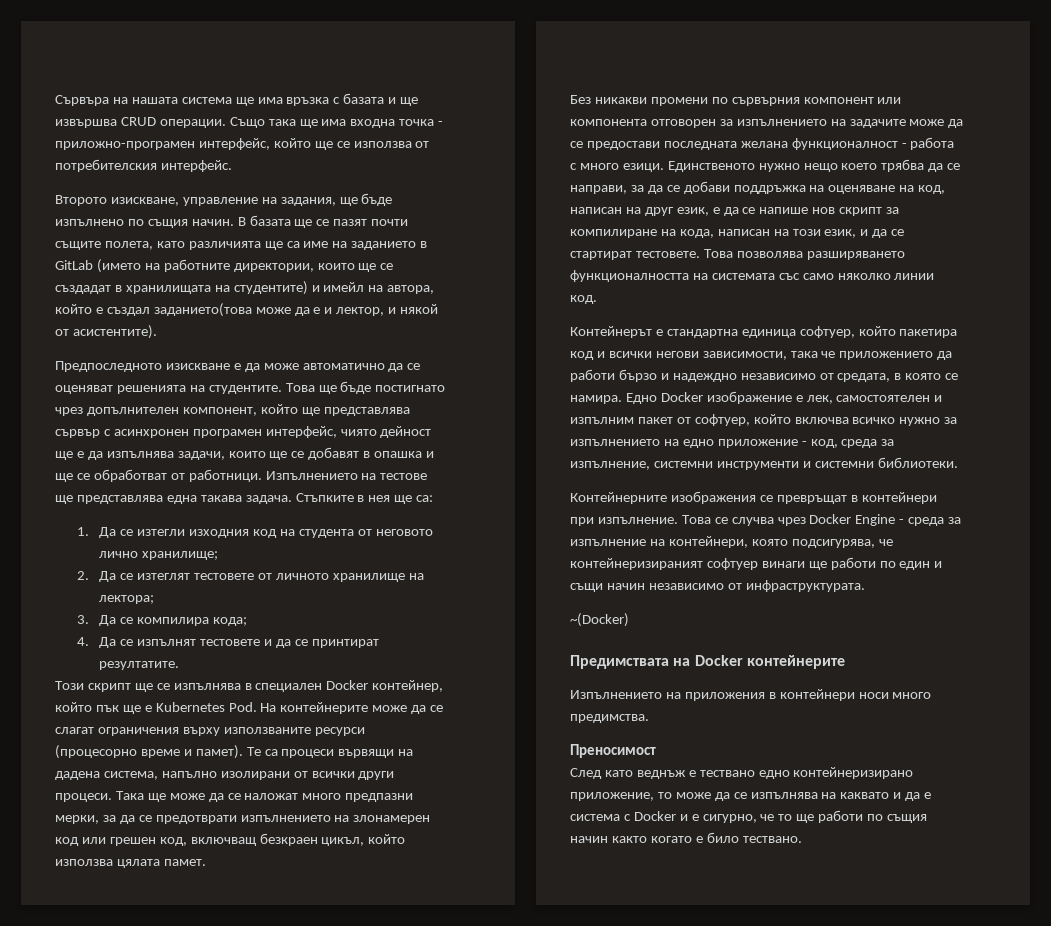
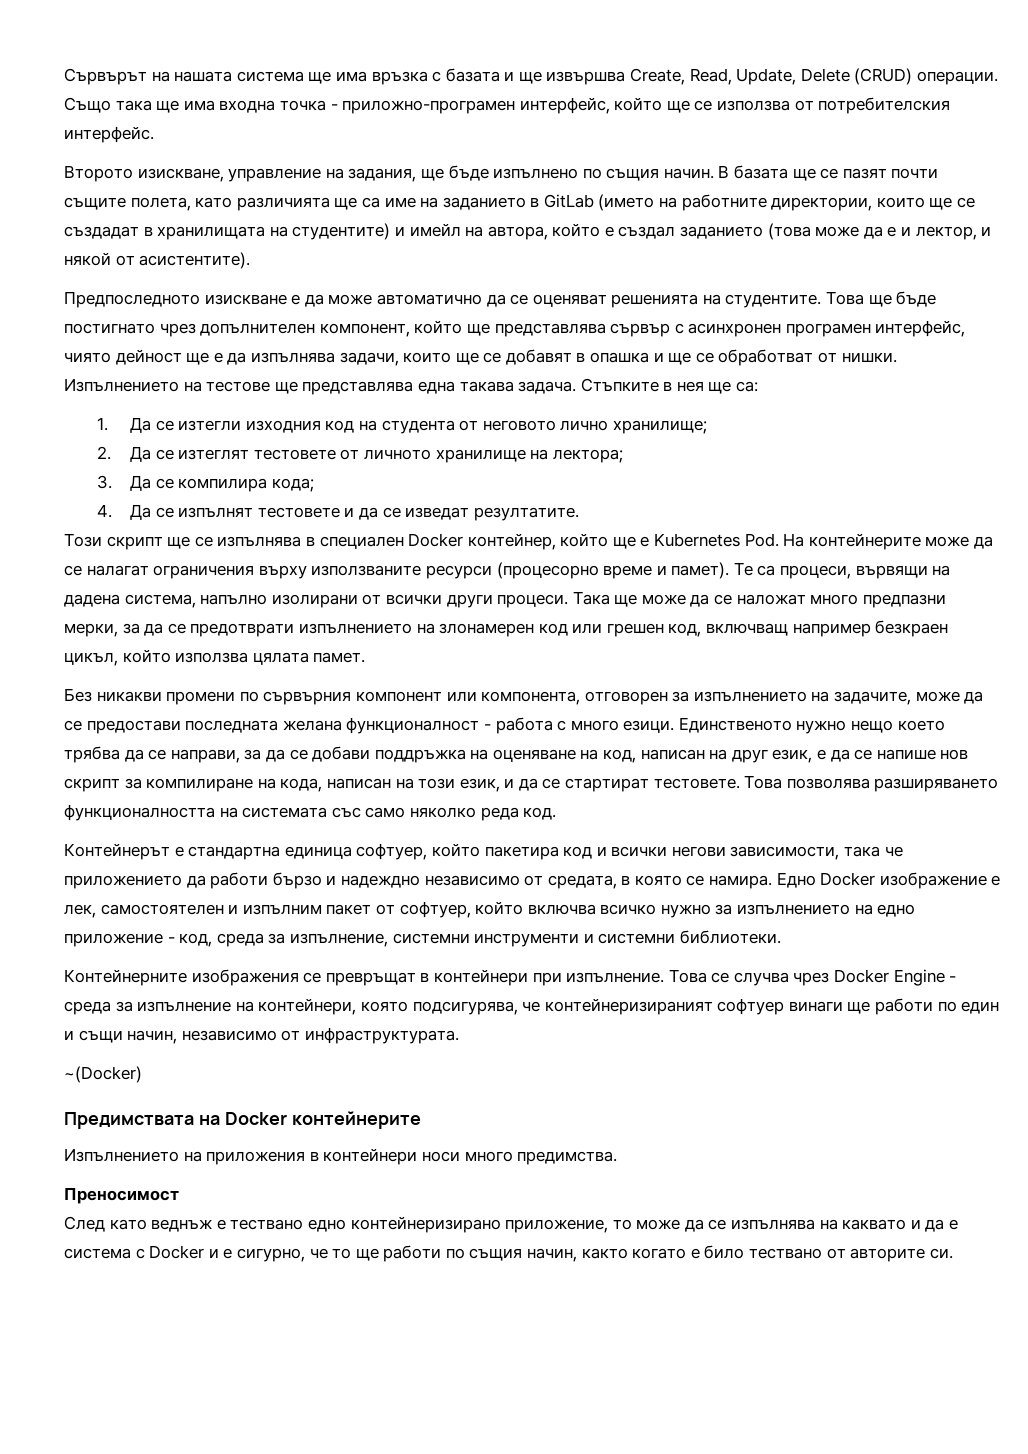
[55,95,109,106] Сървъра -> [64,68,147,85] Сървърът
[120,117,156,126] CRUD -> [630,68,913,85] Create, Read, Update, Delete (CRUD)
[153,303,252,317] заданието(това -> [680,223,811,240] заданието (това
[188,469,262,482] работници. -> [841,353,897,363] нишки.
[311,639,379,648] принтират -> [405,507,470,520] изведат
[95,705,119,712] пък -> (609, 540) none
[55,727,94,734] слагат -> [86,565,149,576] налагат
[281,749,335,758] процеси -> [780,565,852,579] процеси,
(257, 841) none -> [792,623,871,637] например
[570,119,647,126] компонента -> [481,691,581,705] компонента,
[849,119,906,128] задачите -> [834,691,912,705] задачите,
[894,273,935,280] линии -> [480,807,519,821] реда
[606,583,645,590] начин -> [127,1030,178,1044] начин,
[570,836,608,843] начин -> [527,1248,578,1262] начин,
[742,836,802,843] тествано. -> [749,1248,953,1262] тествано от авторите си.

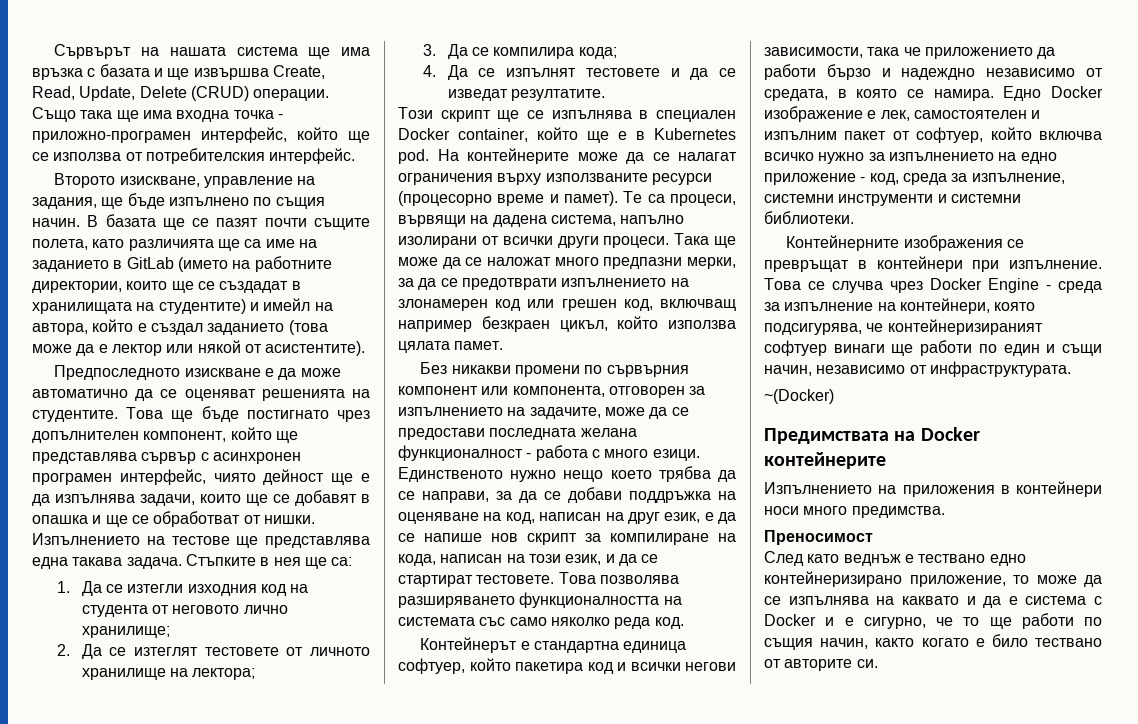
[901,226,992,240] и лектор, и -> [111,344,194,356] лектор или
[467,533,556,550] контейнер, -> [458,128,528,142] container,
[654,533,779,547] Kubernetes Pod. -> [636,128,736,140] [398,149,429,164] в Kubernetes pod.

